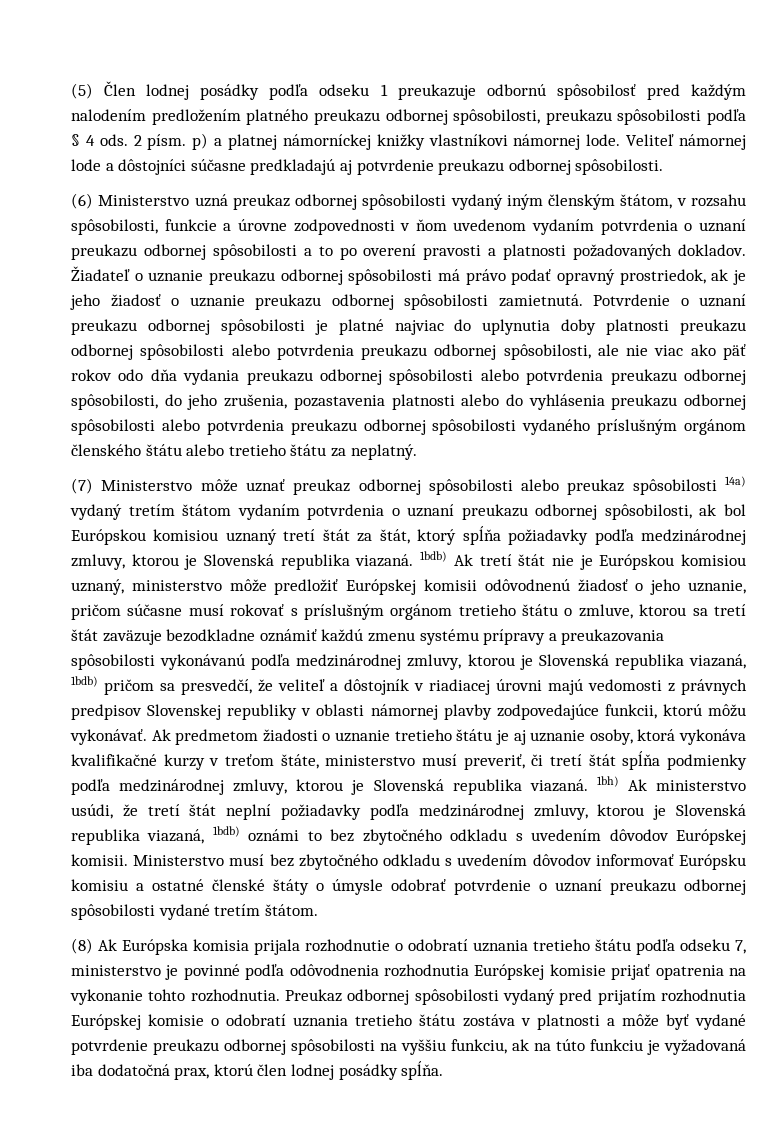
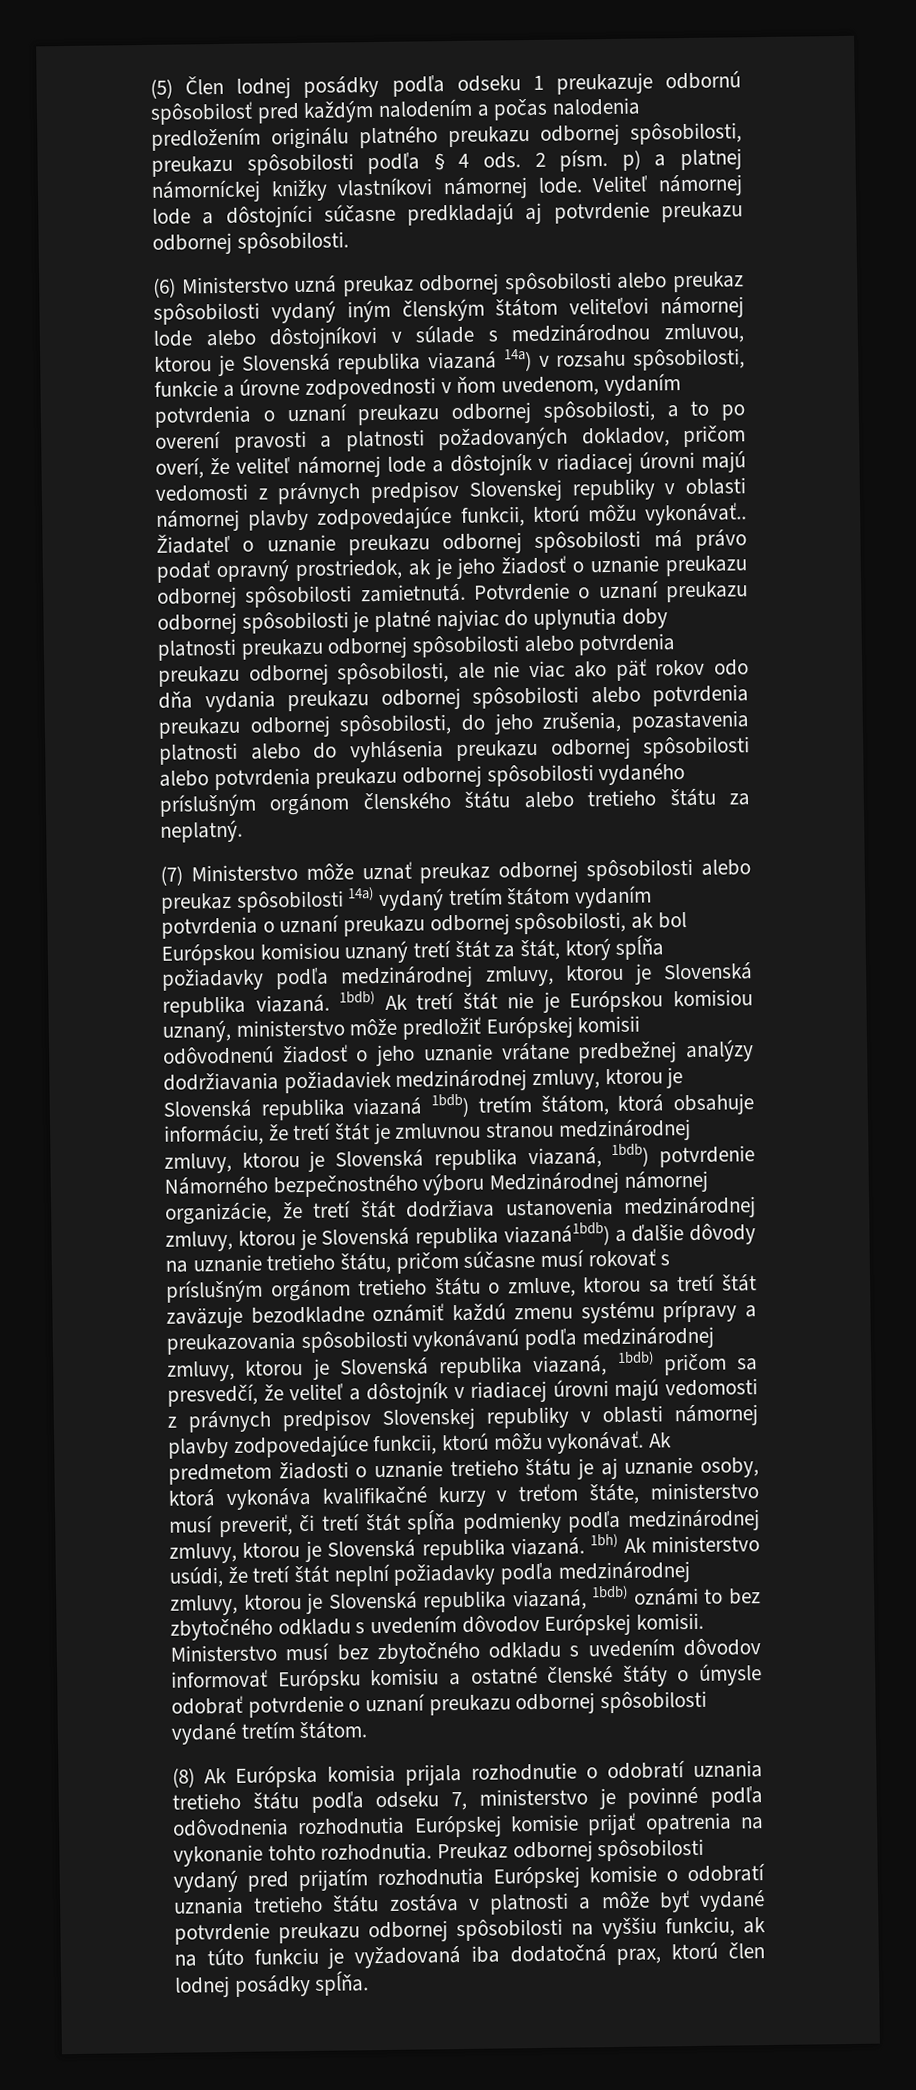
[151,109,241,125] predložením -> [476,97,641,121] [151,127,349,151] a počas nalodenia predložením originálu
[450,194,673,210] vydaný iným členským štátom, -> [617,271,744,293] [153,296,744,325] [153,323,744,350] [154,348,532,377] alebo preukaz spôsobilosti vydaný iným členským štátom veliteľovi námornej lode alebo dôstojníkovi v súlade s medzinárodnou zmluvou, ktorou je Slovenská republika viazaná 14a)
[453,219,746,235] [71,244,297,260] uvedenom vydaním potvrdenia o uznaní preukazu odbornej spôsobilosti -> [501,373,681,397] [154,400,655,428] uvedenom, vydaním potvrdenia o uznaní preukazu odbornej spôsobilosti,
[678,244,747,256] dokladov. -> [581,425,746,448] [155,450,746,479] [155,477,746,505] [156,502,748,532] dokladov, pričom overí, že veliteľ námornej lode a dôstojník v riadiacej úrovni majú vedomosti z právnych predpisov Slovenskej republiky v oblasti námornej plavby zodpovedajúce funkcii, ktorú môžu vykonávať..
[688,580,746,594] uznanie, -> [422,1039,754,1064] [163,1067,684,1094] [163,1093,754,1121] [164,1119,691,1146] [164,1143,755,1174] [164,1170,708,1198] [165,1196,756,1225] [165,1222,756,1252] [165,1252,392,1274] uznanie vrátane predbežnej analýzy dodržiavania požiadaviek medzinárodnej zmluvy, ktorou je Slovenská republika viazaná 1bdb) tretím štátom, ktorá obsahuje informáciu, že tretí štát je zmluvnou stranou medzinárodnej zmluvy, ktorou je Slovenská republika viazaná, 1bdb) potvrdenie Námorného bezpečnostného výboru Medzinárodnej námornej organizácie, že tretí štát dodržiava ustanovenia medzinárodnej zmluvy, ktorou je Slovenská republika viazaná1bdb) a ďalšie dôvody na uznanie tretieho štátu,

